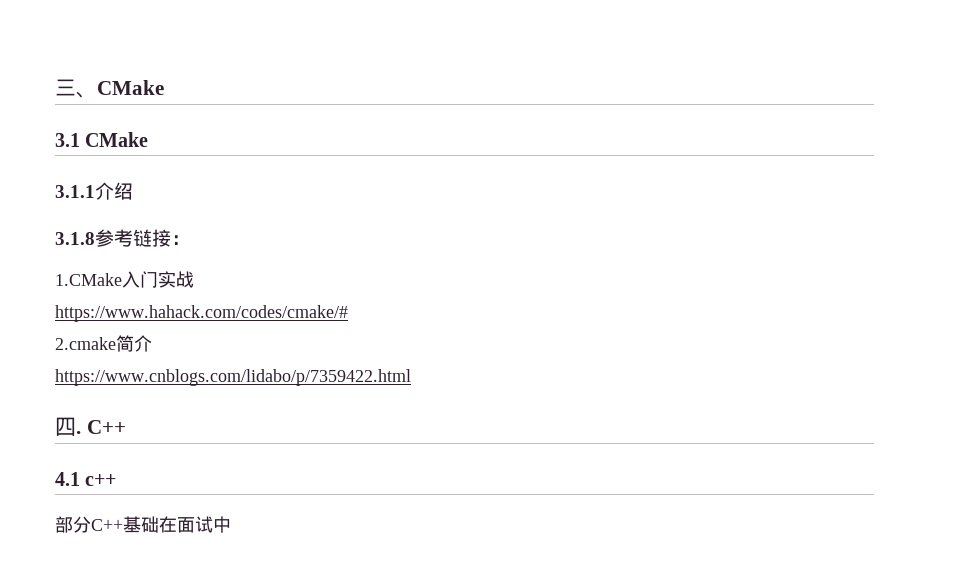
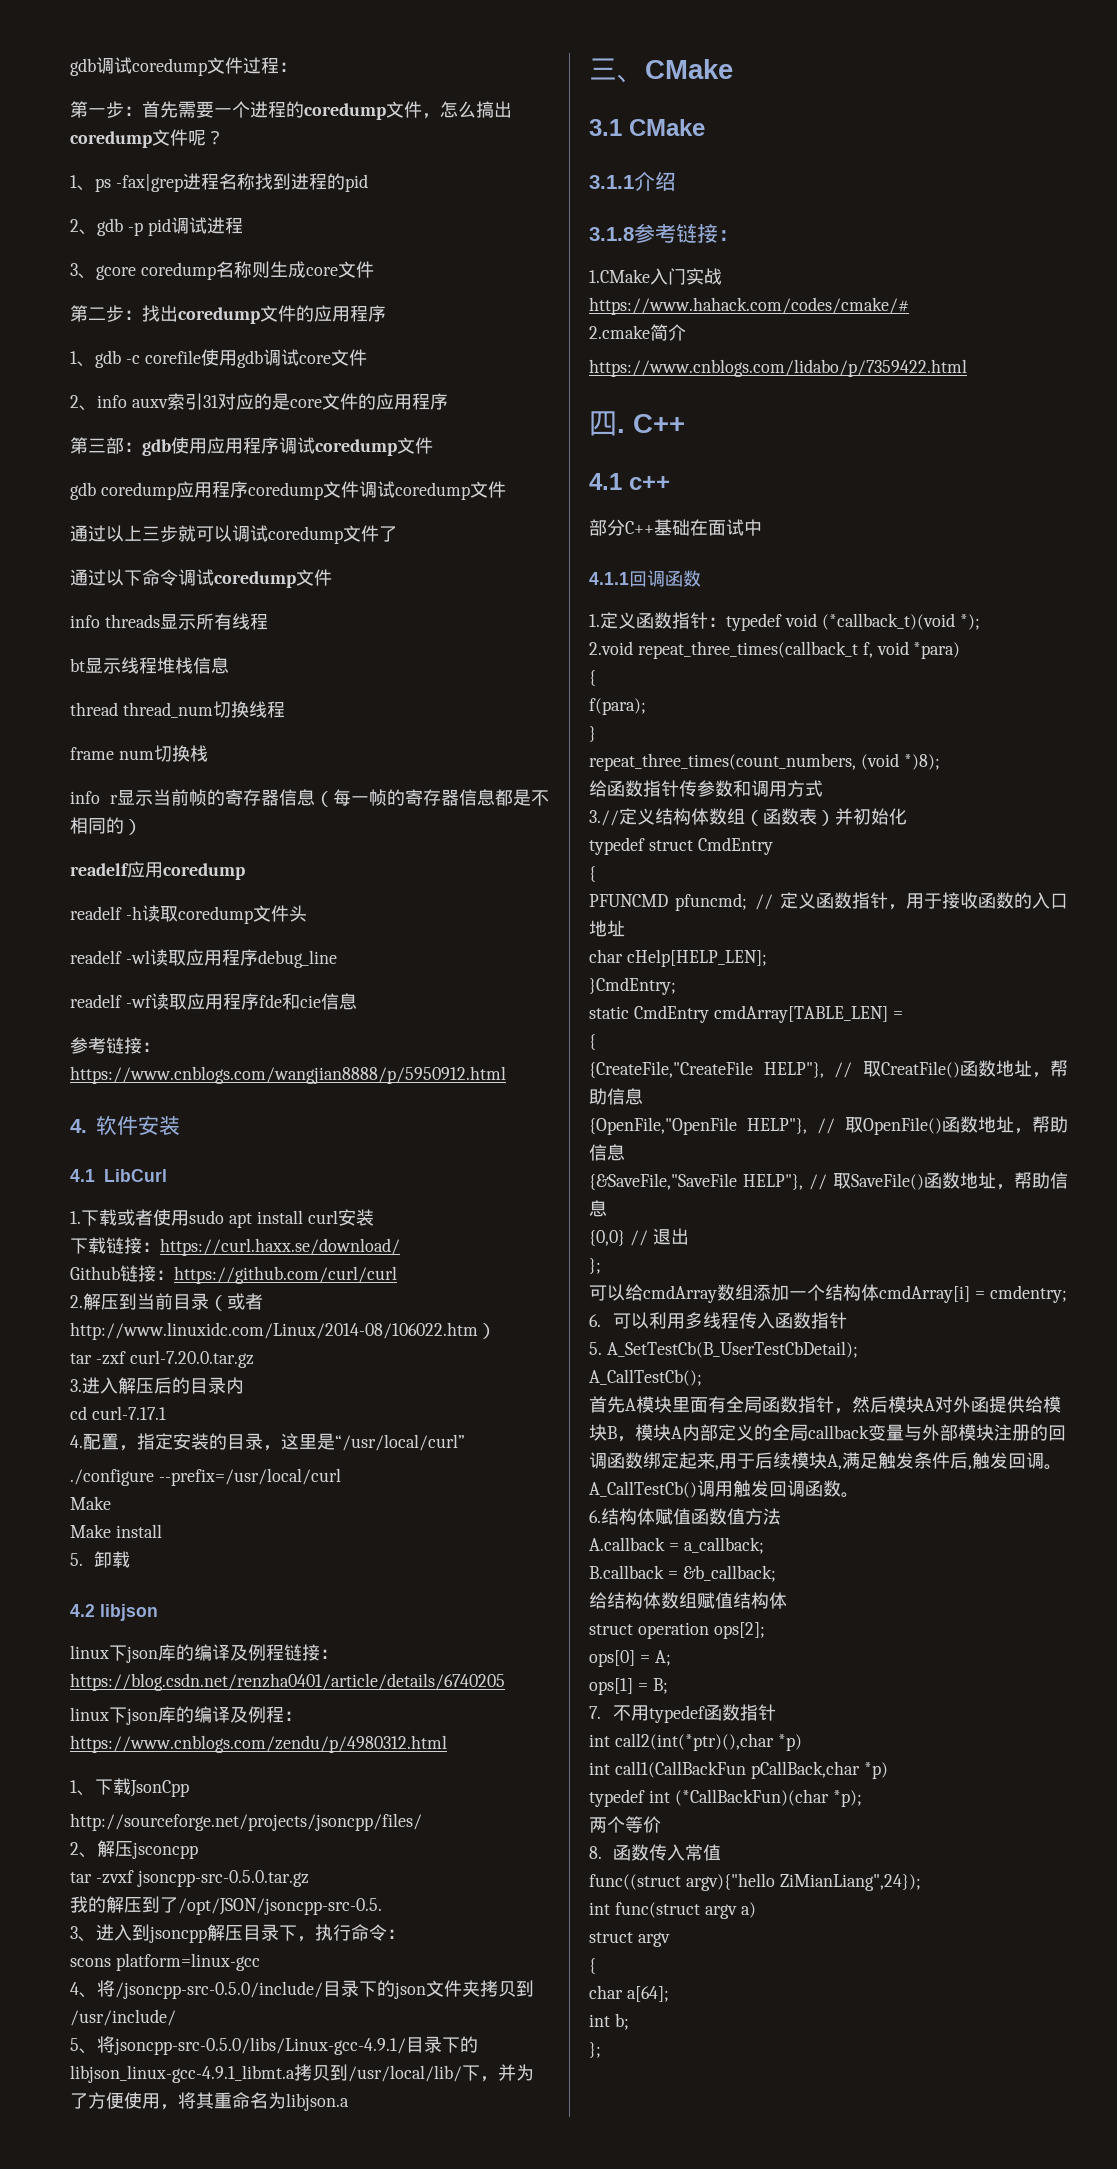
(55, 87) none -> [70,57,297,76] [70,101,512,120] [70,129,224,148] [70,173,368,192] [70,217,243,236] [70,261,374,280] [70,305,386,324] [70,349,367,368] [70,393,448,411] [70,437,433,456] [70,481,506,500] [70,525,397,544] [70,569,332,588] [70,613,268,630] [70,657,229,674] [70,701,285,718] [70,745,208,762] [70,789,549,807] [70,817,142,835] [70,861,245,880] [70,905,307,924] [70,949,337,968] [70,993,357,1010] [70,1037,160,1054] [70,1066,506,1084] [70,1115,180,1135] [70,1169,167,1182] [70,1209,374,1228] [70,1237,400,1256] [70,1265,397,1284] [70,1293,263,1311] [70,1322,496,1340] [70,1350,254,1368] [70,1377,244,1394] [70,1406,166,1420] [70,1433,465,1451] [70,1468,341,1486] [70,1496,111,1510] [70,1524,162,1538] [70,1551,130,1568] [70,1604,158,1621] [70,1644,338,1663] [70,1673,505,1691] [70,1706,302,1725] [70,1735,447,1753] [70,1778,189,1797] [70,1813,422,1831] [70,1840,198,1859] [70,1870,309,1887] [70,1896,382,1915] [70,1924,405,1943] [70,1953,260,1971] [70,1980,534,1999] [70,2009,176,2026] [70,2036,478,2055] [70,2064,534,2083] [70,2092,349,2111] gdb调试coredump文件过程： // 第一步：首先需要一个进程的coredump文件，怎么搞出coredump文件呢？ // 1、ps -fax|grep进程名称找到进程的pid // 2、gdb -p pid调试进程 // 3、gcore coredump名称则生成core文件 // 第二步：找出coredump文件的应用程序 // 1、gdb -c corefile使用gdb调试core文件 // 2、info auxv索引31对应的是core文件的应用程序 // 第三部：gdb使用应用程序调试coredump文件 // gdb coredump应用程序coredump文件调试coredump文件 // 通过以上三步就可以调试coredump文件了 // 通过以下命令调试coredump文件 // info threads显示所有线程 // bt显示线程堆栈信息 // thread thread_num切换线程 // frame num切换栈 // info r显示当前帧的寄存器信息（每一帧的寄存器信息都是不相同的） // readelf应用coredump // readelf -h读取coredump文件头 // readelf -wl读取应用程序debug_line // readelf -wf读取应用程序fde和cie信息 // 参考链接：https://www.cnblogs.com/wangjian8888/p/5950912.html // 4.软件安装 // 4.1 LibCurl // 1.下载或者使用sudo apt install curl安装 // 下载链接：https://curl.haxx.se/download/ // Github链接：https://github.com/curl/curl // 2.解压到当前目录（或者http://www.linuxidc.com/Linux/2014-08/106022.htm） // tar -zxf curl-7.20.0.tar.gz // 3.进入解压后的目录内 // cd curl-7.17.1 // 4.配置，指定安装的目录，这里是“/usr/local/curl” // ./configure --prefix=/usr/local/curl // Make // Make install // 5.卸载 // 4.2 libjson // linux下json库的编译及例程链接：https://blog.csdn.net/renzha0401/article/details/6740205 // linux下json库的编译及例程：https://www.cnblogs.com/zendu/p/4980312.html // 1、下载JsonCpp // http://sourceforge.net/projects/jsoncpp/files/ // 2、解压jsconcpp // tar -zvxf jsoncpp-src-0.5.0.tar.gz // 我的解压到了/opt/JSON/jsoncpp-src-0.5. // 3、进入到jsoncpp解压目录下，执行命令： // scons platform=linux-gcc // 4、将/jsoncpp-src-0.5.0/include/目录下的json文件夹拷贝到/usr/include/ // 5、将jsoncpp-src-0.5.0/libs/Linux-gcc-4.9.1/目录下的libjson_linux-gcc-4.9.1_libmt.a拷贝到/usr/local/lib/下，并为了方便使用，将其重命名为libjson.a //
(231, 524) none -> [589,570,701,587] [589,612,980,631] [589,641,961,659] [589,670,596,686] [589,698,646,715] [589,726,596,742] [589,753,940,771] [589,780,823,797] [589,808,907,826] [589,837,773,855] [589,866,596,882] [589,892,1068,911] [589,920,625,937] [589,949,767,967] [589,977,676,995] [589,1005,903,1023] [589,1034,596,1050] [589,1060,1068,1078] [589,1088,643,1105] [589,1116,1068,1135] [589,1144,625,1161] [589,1172,1068,1190] [589,1200,607,1217] [589,1228,689,1246] [589,1258,601,1274] [589,1284,1067,1303] [589,1312,847,1329] [589,1341,858,1358] [589,1369,702,1386] [589,1396,1061,1414] [589,1424,1066,1442] [589,1452,1062,1470] [589,1480,859,1498] [589,1508,781,1525] [589,1537,764,1554] [589,1565,776,1582] [589,1592,787,1609] [589,1622,765,1639] [589,1650,671,1667] [589,1678,668,1695] [589,1704,776,1723] [589,1733,802,1751] [589,1761,888,1779] [589,1789,862,1807] [589,1816,661,1833] [589,1844,721,1861] [589,1873,921,1891] [589,1902,756,1919] [589,1932,670,1947] [589,1958,596,1974] [589,1985,669,2002] [589,2013,629,2030] [589,2042,601,2058] // 4.1.1回调函数 // 1.定义函数指针：typedef void (*callback_t)(void *); // 2.void repeat_three_times(callback_t f, void *para) // { // f(para); // } // repeat_three_times(count_numbers, (void *)8); // 给函数指针传参数和调用方式 // 3.//定义结构体数组（函数表）并初始化 // typedef struct CmdEntry // { // PFUNCMD pfuncmd; // 定义函数指针，用于接收函数的入口地址 // char cHelp[HELP_LEN]; // }CmdEntry; // static CmdEntry cmdArray[TABLE_LEN] = // { // {CreateFile,"CreateFile HELP"}, // 取CreatFile()函数地址，帮助信息 // {OpenFile,"OpenFile HELP"}, // 取OpenFile()函数地址，帮助信息 // {&SaveFile,"SaveFile HELP"}, // 取SaveFile()函数地址，帮助信息 // {0,0} // 退出 // }; // 可以给cmdArray数组添加一个结构体cmdArray[i] = cmdentry; // 6.可以利用多线程传入函数指针 // 5. A_SetTestCb(B_UserTestCbDetail); // A_CallTestCb(); // 首先A模块里面有全局函数指针，然后模块A对外函提供给模块B，模块A内部定义的全局callback变量与外部模块注册的回调函数绑定起来,用于后续模块A,满足触发条件后,触发回调。A_CallTestCb()调用触发回调函数。 // 6.结构体赋值函数值方法 // A.callback = a_callback; // B.callback = &b_callback; // 给结构体数组赋值结构体 // struct operation ops[2]; // ops[0] = A; // ops[1] = B; // 7.不用typedef函数指针 // int call2(int(*ptr)(),char *p) // int call1(CallBackFun pCallBack,char *p) // typedef int (*CallBackFun)(char *p); // 两个等价 // 8.函数传入常值 // func((struct argv){"hello ZiMianLiang",24}); // int func(struct argv a) // struct argv // { // char a[64]; // int b; // };

